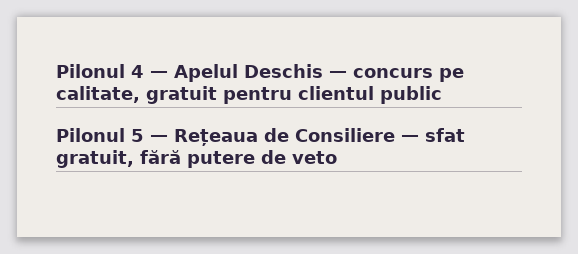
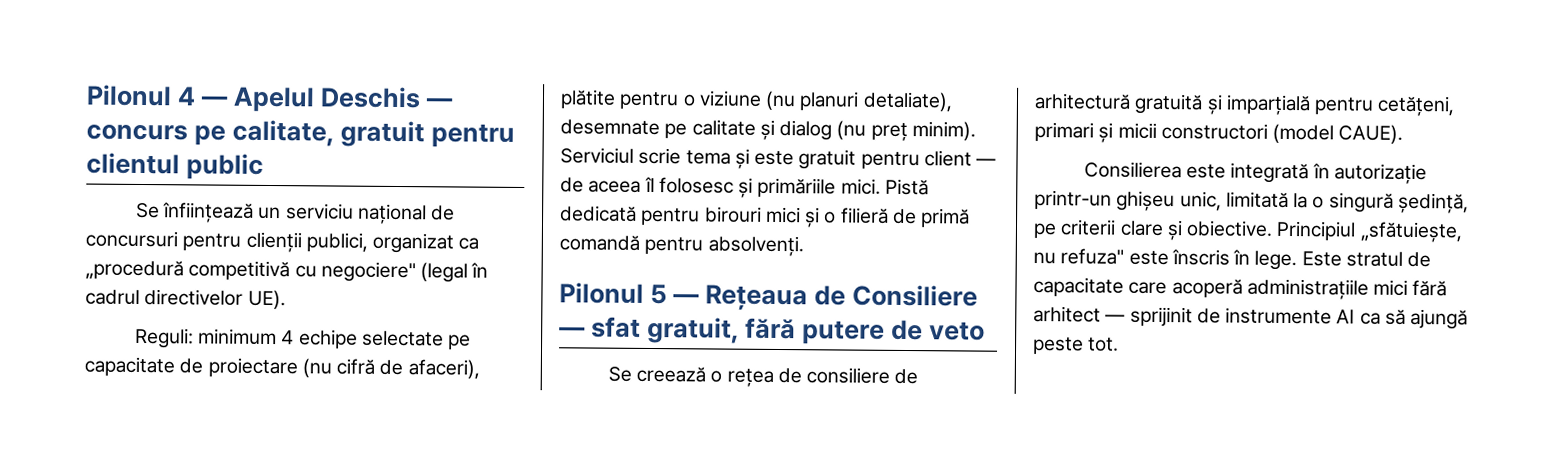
(442, 95) none -> [135,202,456,225] [85,230,480,254] [85,260,489,283] [85,289,286,310] [134,327,472,350] [84,356,480,379] [560,89,953,112] [560,119,976,142] [560,147,997,170] [560,176,929,198] [560,205,971,228] [559,235,804,257] // Se înființează un serviciu național de concursuri pentru clienții publici, organizat ca „procedură competitivă cu negociere" (legal în cadrul directivelor UE). // Reguli: minimum 4 echipe selectate pe capacitate de proiectare (nu cifră de afaceri), plătite pentru o viziune (nu planuri detaliate), desemnate pe calitate și dialog (nu preț minim). Serviciul scrie tema și este gratuit pentru client — de aceea îl folosesc și primăriile mici. Pistă dedicată pentru birouri mici și o filieră de primă comandă pentru absolvenți.
(337, 157) none -> [607,366,919,387] [1034,93,1456,117] [1034,122,1404,144] [1083,161,1427,185] [1034,190,1469,214] [1033,219,1463,243] [1033,248,1432,271] [1033,277,1448,300] [1033,306,1469,330] [1032,336,1120,355] // Se creează o rețea de consiliere de arhitectură gratuită și imparțială pentru cetățeni, primari și micii constructori (model CAUE). // Consilierea este integrată în autorizație printr-un ghișeu unic, limitată la o singură ședință, pe criterii clare și obiective. Principiul „sfătuiește, nu refuza" este înscris în lege. Este stratul de capacitate care acoperă administrațiile mici fără arhitect — sprijinit de instrumente AI ca să ajungă peste tot.

